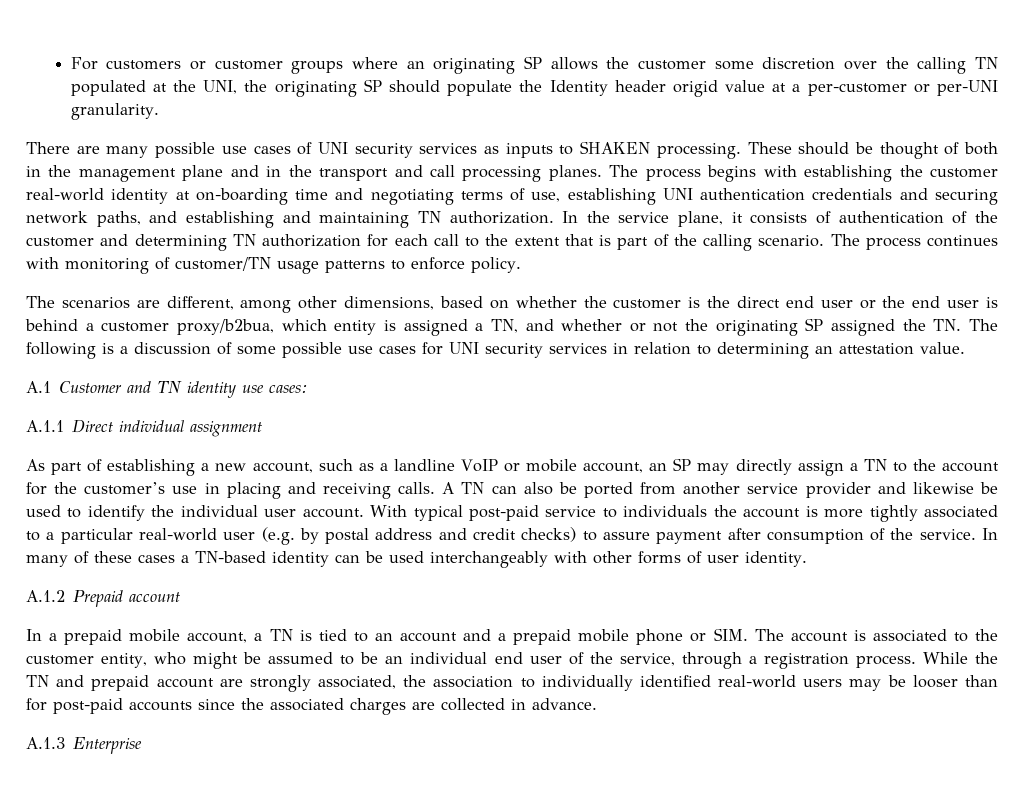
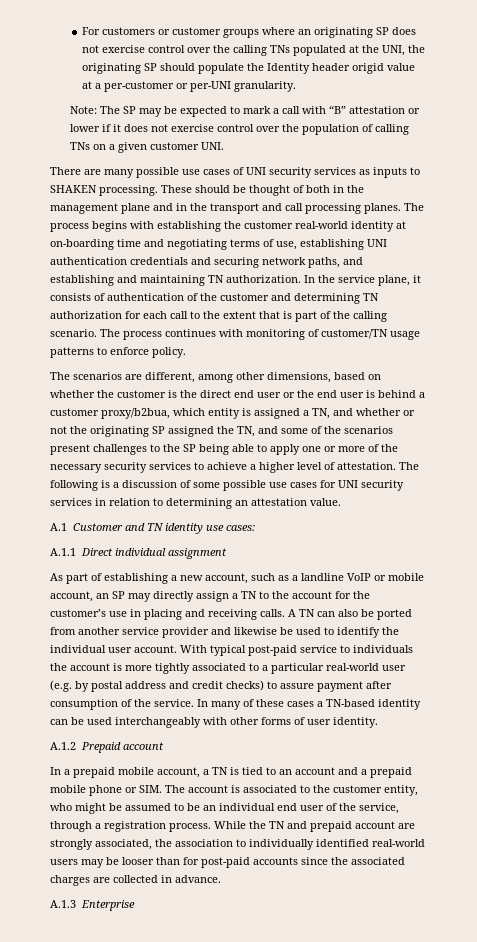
[550,57,836,70] allows the customer some discretion -> [392,27,417,35] [82,45,186,53] does not exercise control
[975,57,999,69] TN -> [270,45,291,53] TNs
(159, 111) none -> [70,105,421,117] [70,124,410,135] [70,142,225,153] // Note: The SP may be expected to mark a call with “B” attestation or lower if it does not exercise control over the population of calling TNs on a given customer UNI.
[933,319,962,331] TN. -> [237,426,393,437] [50,444,398,455] [50,462,396,473] TN, and some of the scenarios present challenges to the SP being able to apply one or more of the necessary security services to achieve a higher level of attestation.

